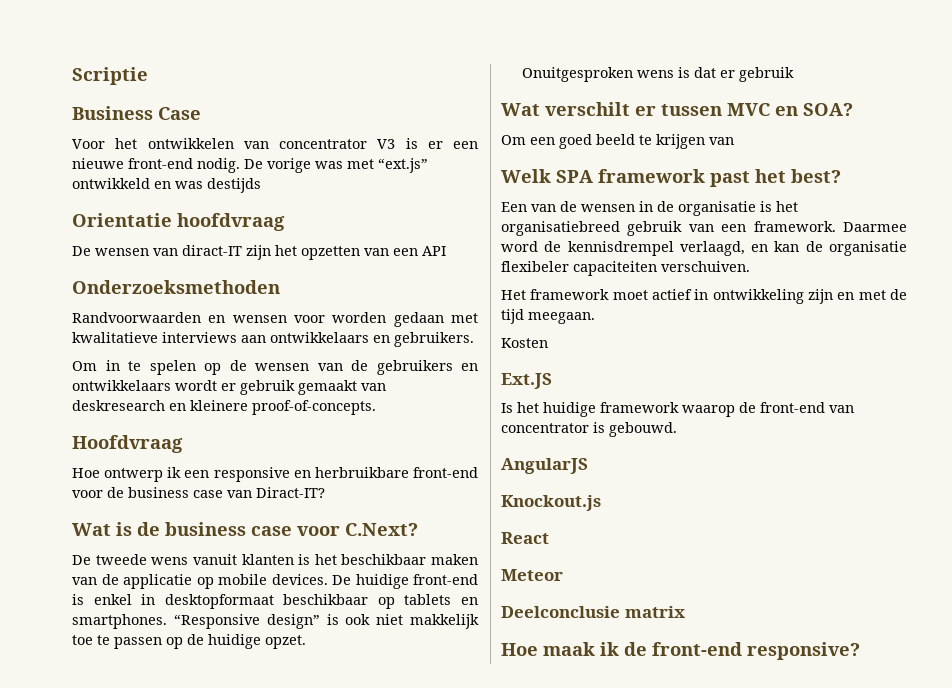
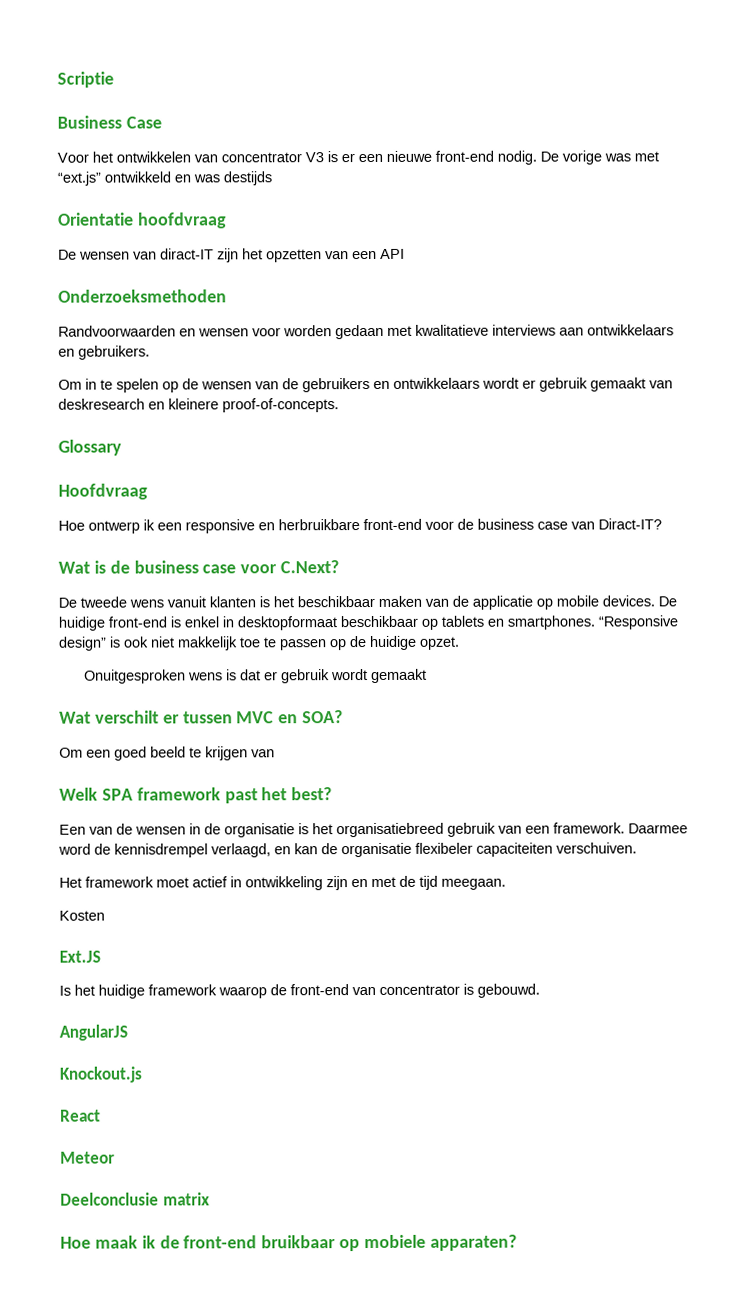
(376, 407) none -> [58,439,122,456] // Glossary
(794, 74) none -> [331,668,428,684] wordt gemaakt
[747,642,860,660] responsive? -> [261,1234,517,1252] bruikbaar op mobiele apparaten?

